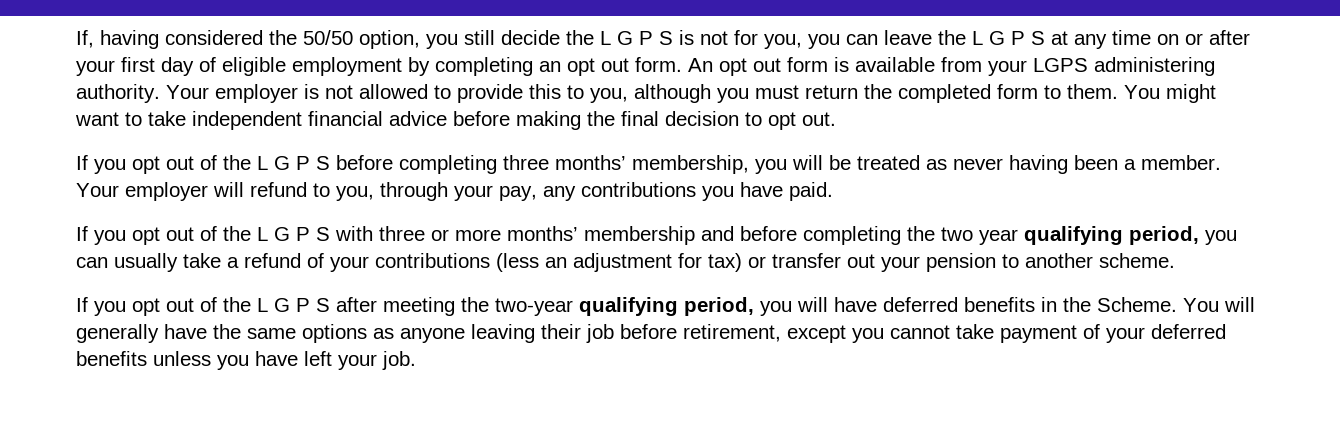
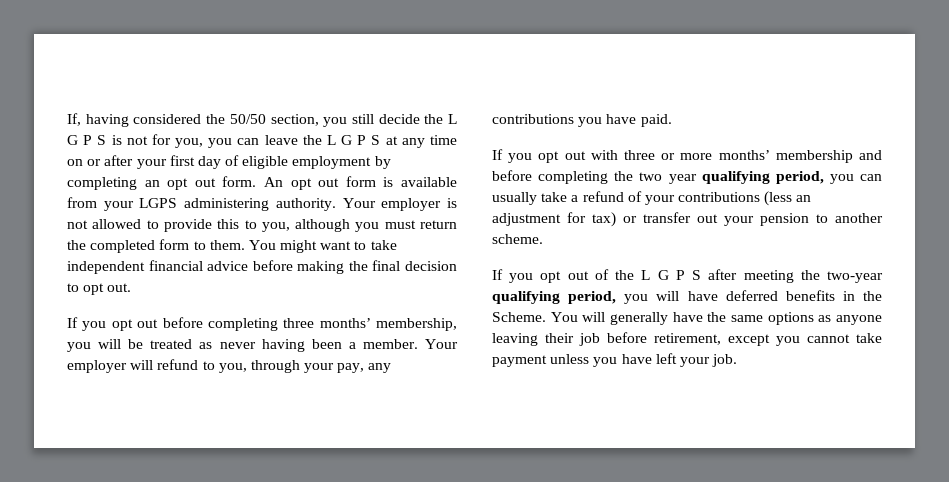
[359,30,420,49] option, -> [270,114,319,126] section,
[200,155,330,170] of the L G P S -> (159, 323) none
[200,226,330,241] of the L G P S -> (586, 155) none
[1083,324,1226,343] [76,351,147,366] of your deferred benefits -> (547, 361) none

